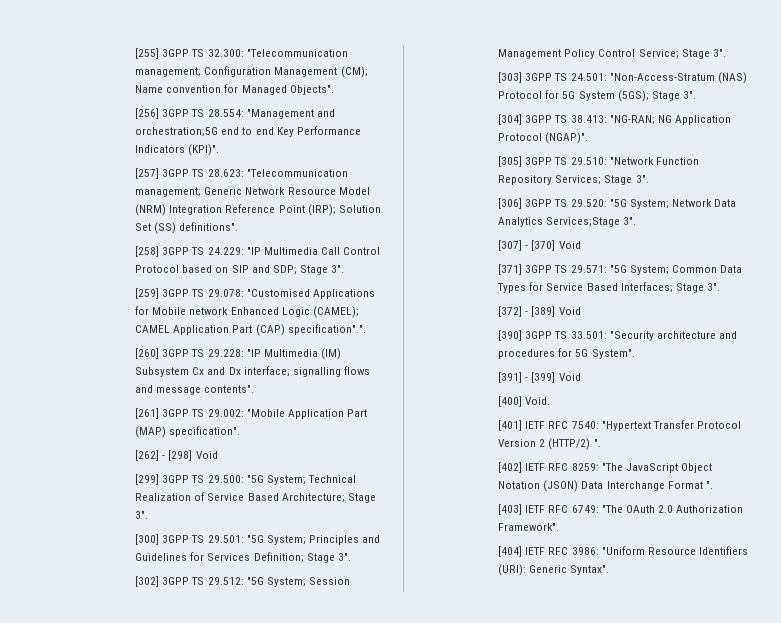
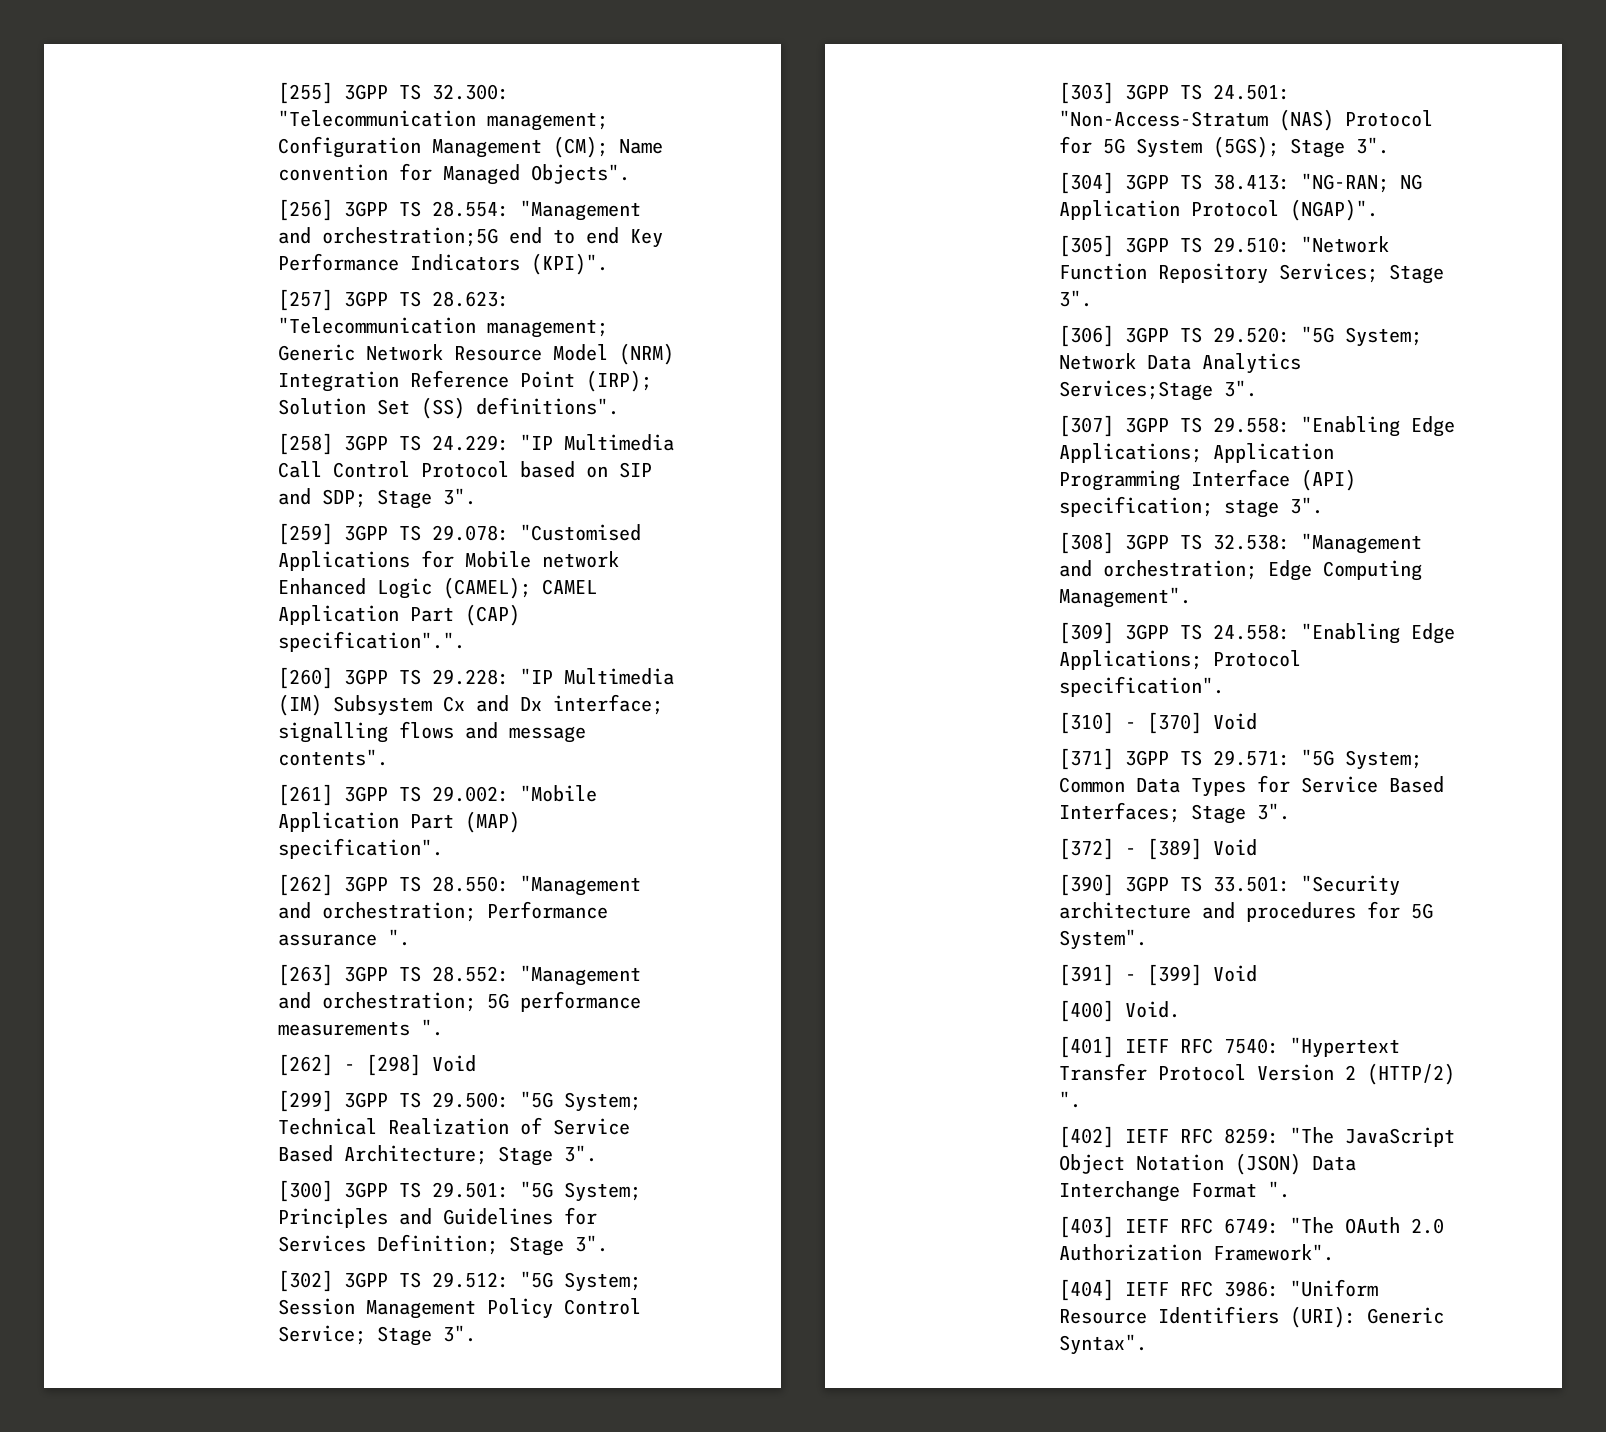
(241, 431) none -> [277,874,641,896] [277,901,608,922] [277,929,410,946] [277,964,641,986] [277,991,641,1012] [277,1019,443,1036] // [262] 3GPP TS 28.550: "Management and orchestration; Performance assurance ". // [263] 3GPP TS 28.552: "Management and orchestration; 5G performance measurements ".
(523, 245) none -> [1124,416,1455,437] [1058,443,1334,463] [1058,469,1356,491] [1058,496,1323,518] [1058,532,1422,554] [1058,560,1422,581] [1058,587,1191,608] [1058,622,1455,644] [1058,650,1301,670] [1058,676,1224,697] [1058,712,1114,734] 3GPP TS 29.558: "Enabling Edge Applications; Application Programming Interface (API) specification; stage 3". // [308] 3GPP TS 32.538: "Management and orchestration; Edge Computing Management". // [309] 3GPP TS 24.558: "Enabling Edge Applications; Protocol specification". // [310]

